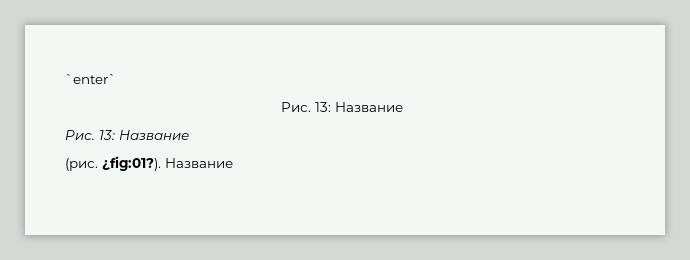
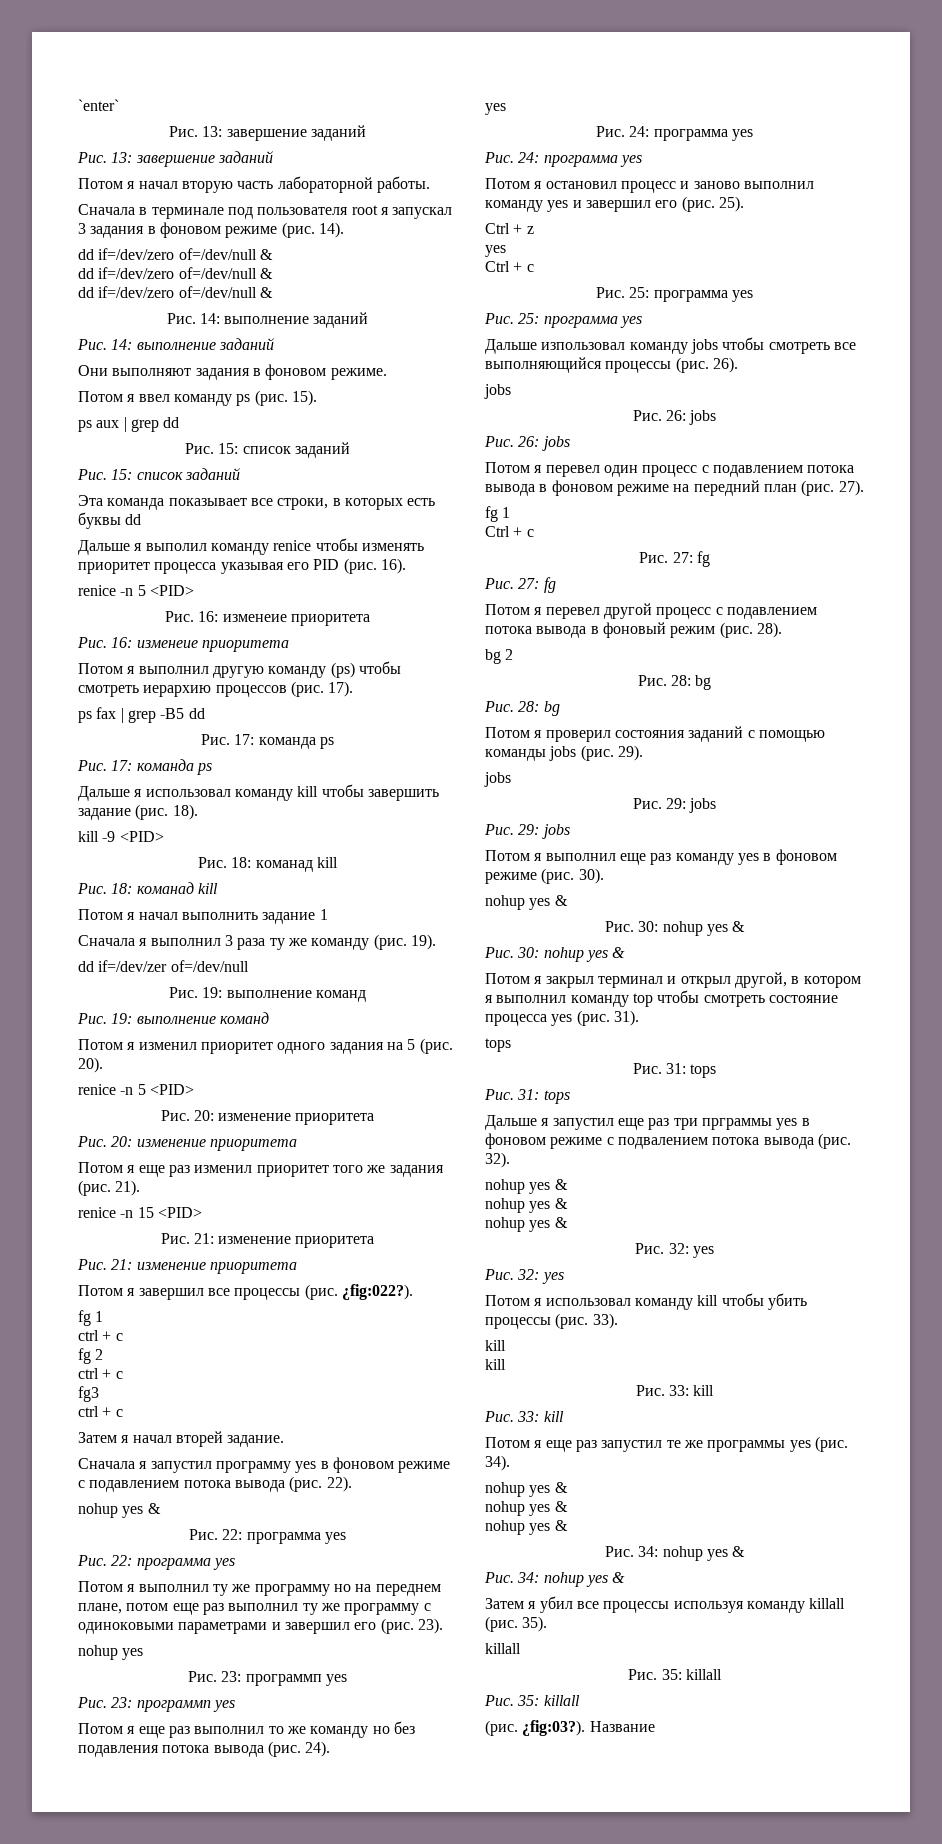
[335,102,403,112] [65,130,189,140] [65,156,161,171] Название // Рис. 13: Название // (рис. ¿fig:01?). -> [226,125,366,141] [77,151,273,167] [78,176,430,193] [78,204,453,219] [78,222,344,238] [78,248,273,260] [78,267,273,279] [78,286,273,298] [166,312,369,328] [77,338,274,350] [78,364,387,380] [78,390,317,406] [78,417,180,432] [185,442,350,458] [77,468,240,480] [78,495,436,510] [78,512,142,529] [78,538,424,555] [78,558,406,574] [78,585,194,596] [165,611,370,626] [77,637,289,652] [78,661,401,678] [78,681,354,697] [78,707,205,723] [201,734,334,749] [77,759,212,775] [78,784,439,801] [78,804,198,820] [78,831,164,842] [198,857,338,872] [77,882,218,894] [78,909,328,924] [78,934,436,950] [78,960,249,972] [169,987,366,1002] [77,1012,269,1024] [78,1038,453,1054] [78,1057,103,1073] [78,1084,194,1095] [160,1110,375,1125] [77,1136,297,1151] [78,1162,444,1177] [78,1180,141,1196] [78,1207,202,1218] [160,1233,375,1248] [77,1259,297,1274] [78,1284,413,1300] [78,1310,104,1326] [78,1330,123,1341] [78,1348,104,1364] [78,1368,123,1379] [78,1386,99,1402] [78,1406,123,1417] [78,1431,285,1447] [78,1457,451,1473] [78,1476,352,1492] [78,1503,161,1518] [189,1529,346,1544] [77,1555,235,1570] [78,1581,441,1596] [78,1603,431,1615] [78,1618,443,1634] [78,1645,144,1660] [188,1671,347,1686] [77,1697,235,1712] [78,1721,415,1738] [78,1741,331,1757] [485,103,506,115] [596,126,753,141] [484,152,642,167] [485,178,814,193] [485,196,744,212] [485,223,534,234] [485,245,506,257] [485,261,534,272] [596,287,753,302] [484,313,642,328] [485,337,856,354] [485,357,738,373] [484,384,511,399] [632,410,717,425] [484,436,570,451] [485,462,855,477] [485,480,864,496] [485,506,511,522] [485,526,534,537] [639,551,710,567] [484,577,556,593] [485,603,817,619] [485,622,782,638] [485,649,514,664] [637,675,712,690] [484,701,560,716] [485,726,825,742] [485,745,643,761] [484,772,511,787] [632,798,717,813] [484,824,570,839] [485,849,837,865] [485,868,604,884] [485,895,568,910] [604,921,746,936] [484,947,626,962] [485,972,861,988] [485,990,838,1007] [485,1010,639,1026] [485,1038,511,1052] [632,1063,717,1078] [484,1089,570,1104] [485,1115,810,1130] [485,1133,851,1149] [485,1152,510,1168] [485,1179,568,1194] [485,1198,568,1213] [485,1217,568,1232] [635,1243,714,1258] [484,1269,564,1284] [485,1293,807,1310] [485,1313,618,1329] [485,1340,506,1351] [485,1359,506,1370] [635,1385,715,1396] [484,1411,564,1422] [485,1436,848,1452] [485,1455,510,1471] [485,1482,568,1497] [485,1501,568,1516] [485,1520,568,1535] [604,1546,746,1561] [484,1572,626,1587] [485,1596,846,1613] [485,1616,548,1632] [485,1643,521,1654] [628,1669,722,1680] [484,1695,580,1706] [485,1720,586,1736] завершение заданий // Рис. 13: завершение заданий // Потом я начал вторую часть лабораторной работы. // Сначала в терминале под пользователя root я запускал 3 задания в фоновом режиме (рис. 14). // dd if=/dev/zero of=/dev/null & // dd if=/dev/zero of=/dev/null & // dd if=/dev/zero of=/dev/null & // Рис. 14: выполнение заданий // Рис. 14: выполнение заданий // Они выполняют задания в фоновом режиме. // Потом я ввел команду ps (рис. 15). // ps aux | grep dd // Рис. 15: список заданий // Рис. 15: список заданий // Эта команда показывает все строки, в которых есть буквы dd // Дальше я выполил команду renice чтобы изменять приоритет процесса указывая его PID (рис. 16). // renice -n 5 <PID> // Рис. 16: изменеие приоритета // Рис. 16: изменеие приоритета // Потом я выполнил другую команду (ps) чтобы смотреть иерархию процессов (рис. 17). // ps fax | grep -B5 dd // Рис. 17: команда ps // Рис. 17: команда ps // Дальше я использовал команду kill чтобы завершить задание (рис. 18). // kill -9 <PID> // Рис. 18: команад kill // Рис. 18: команад kill // Потом я начал выполнить задание 1 // Сначала я выполнил 3 раза ту же команду (рис. 19). // dd if=/dev/zer of=/dev/null // Рис. 19: выполнение команд // Рис. 19: выполнение команд // Потом я изменил приоритет одного задания на 5 (рис. 20). // renice -n 5 <PID> // Рис. 20: изменение приоритета // Рис. 20: изменение приоритета // Потом я еще раз изменил приоритет того же задания (рис. 21). // renice -n 15 <PID> // Рис. 21: изменение приоритета // Рис. 21: изменение приоритета // Потом я завершил все процессы (рис. ¿fig:022?). // fg 1 // ctrl + c // fg 2 // ctrl + c // fg3 // ctrl + c // Затем я начал вторей задание. // Сначала я запустил программу yes в фоновом режиме с подавлением потока вывода (рис. 22). // nohup yes & // Рис. 22: программа yes // Рис. 22: программа yes // Потом я выполнил ту же программу но на переднем плане, потом еще раз выполнил ту же программу с одиноковыми параметрами и завершил его (рис. 23). // nohup yes // Рис. 23: программп yes // Рис. 23: программп yes // Потом я еще раз выполнил то же команду но без подавления потока вывода (рис. 24). // yes // Рис. 24: программа yes // Рис. 24: программа yes // Потом я остановил процесс и заново выполнил команду yes и завершил его (рис. 25). // Ctrl + z // yes // Ctrl + c // Рис. 25: программа yes // Рис. 25: программа yes // Дальше изпользовал команду jobs чтобы смотреть все выполняющийся процессы (рис. 26). // jobs // Рис. 26: jobs // Рис. 26: jobs // Потом я перевел один процесс с подавлением потока вывода в фоновом режиме на передний план (рис. 27). // fg 1 // Ctrl + c // Рис. 27: fg // Рис. 27: fg // Потом я перевел другой процесс с подавлением потока вывода в фоновый режим (рис. 28). // bg 2 // Рис. 28: bg // Рис. 28: bg // Потом я проверил состояния заданий с помощью команды jobs (рис. 29). // jobs // Рис. 29: jobs // Рис. 29: jobs // Потом я выполнил еще раз команду yes в фоновом режиме (рис. 30). // nohup yes & // Рис. 30: nohup yes & // Рис. 30: nohup yes & // Потом я закрыл терминал и открыл другой, в котором я выполнил команду top чтобы смотреть состояние процесса yes (рис. 31). // tops // Рис. 31: tops // Рис. 31: tops // Дальше я запустил еще раз три прграммы yes в фоновом режиме с подвалением потока вывода (рис. 32). // nohup yes & // nohup yes & // nohup yes & // Рис. 32: yes // Рис. 32: yes // Потом я использовал команду kill чтобы убить процессы (рис. 33). // kill // kill // Рис. 33: kill // Рис. 33: kill // Потом я еще раз запустил те же программы yes (рис. 34). // nohup yes & // nohup yes & // nohup yes & // Рис. 34: nohup yes & // Рис. 34: nohup yes & // Затем я убил все процессы используя команду killall (рис. 35). // killall // Рис. 35: killall // Рис. 35: killall // (рис. ¿fig:03?).

